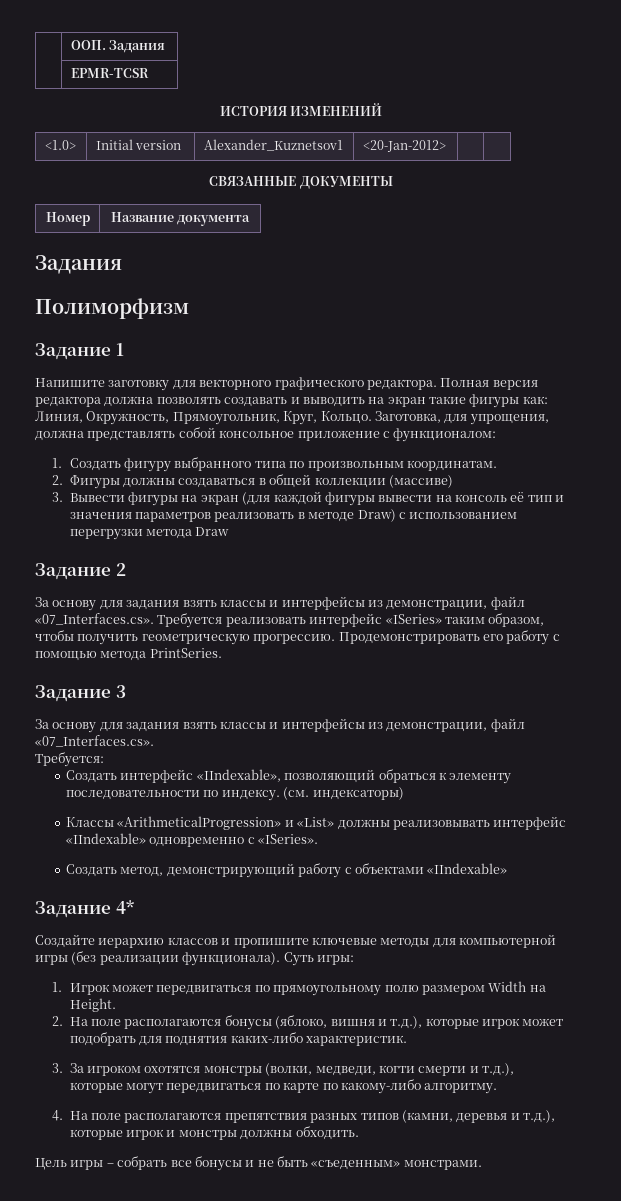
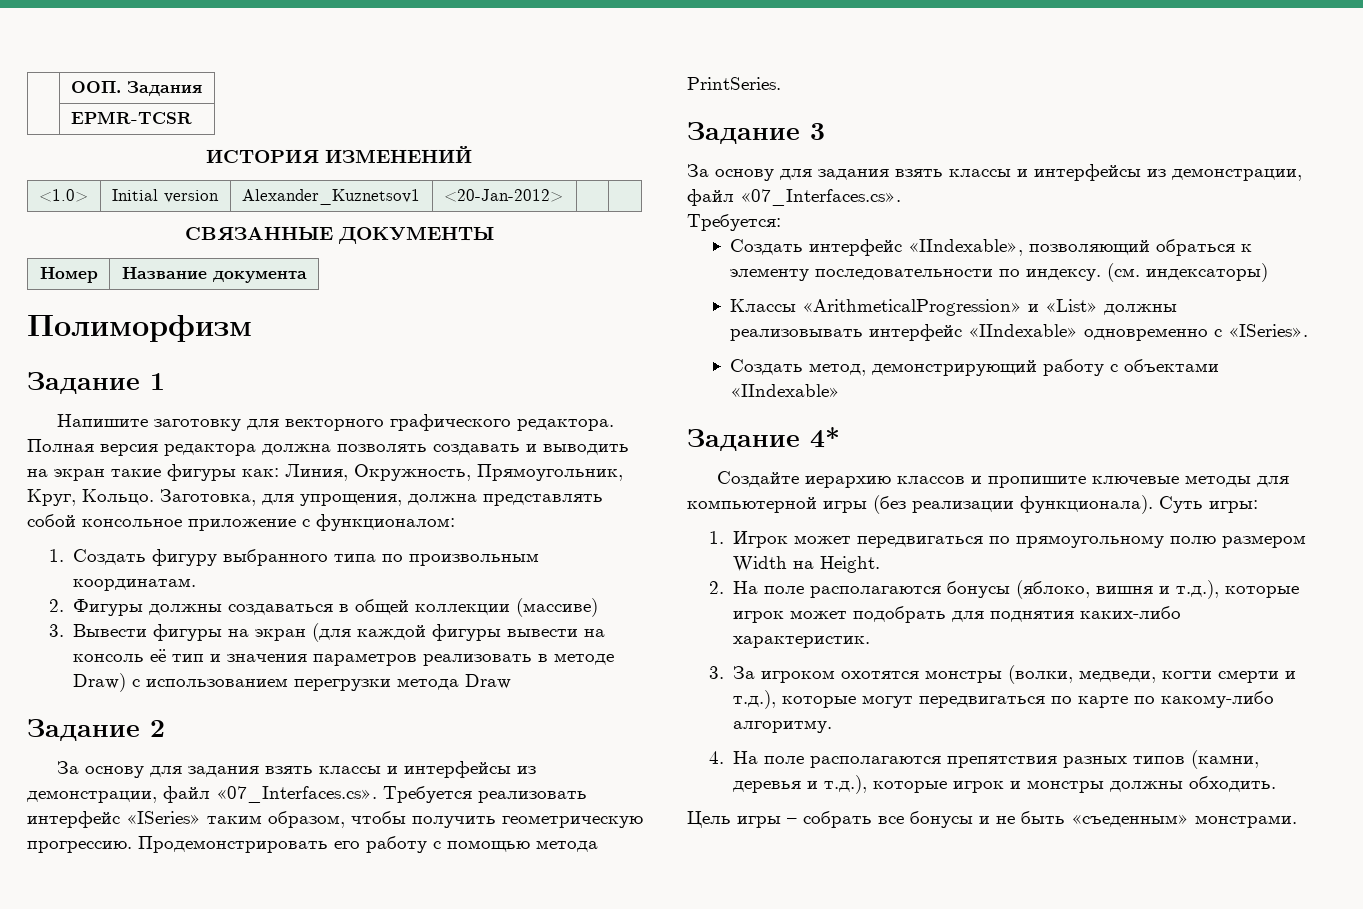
[35,255,122,274] // Задания -> (307, 277) none

